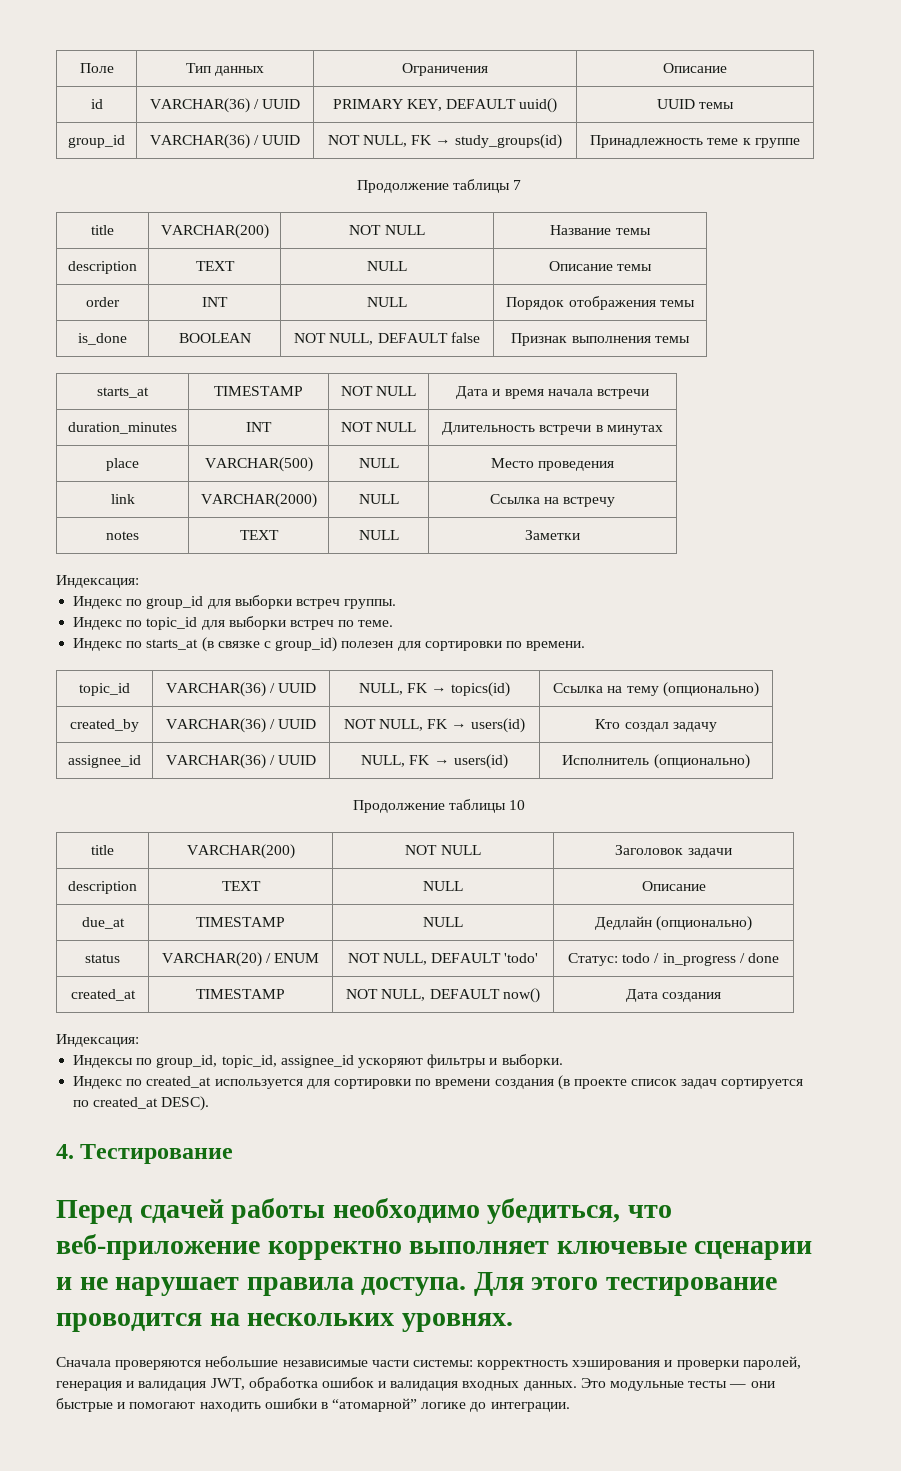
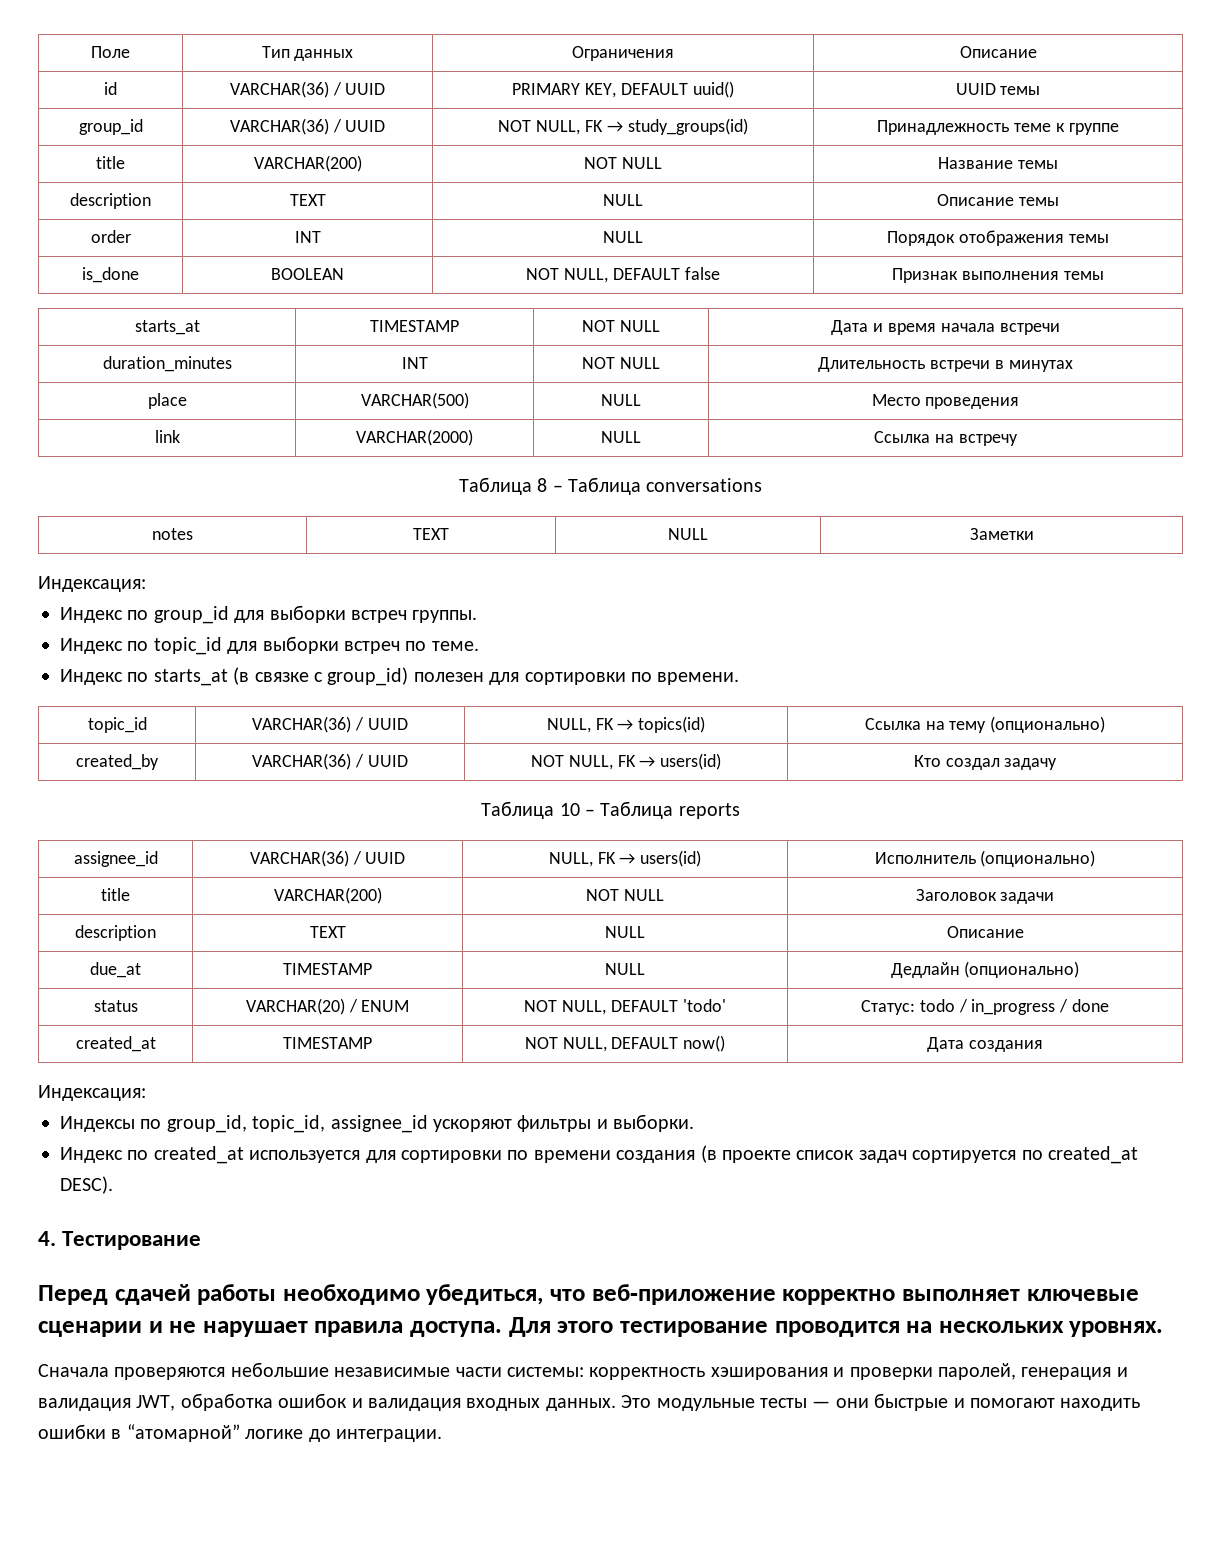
[356,179,522,193] // Продолжение таблицы 7 -> (1119, 129) none
(616, 502) none -> [458,477,763,495] // Таблица 8 – Таблица conversations
(717, 727) none -> [481,801,740,819] // Таблица 10 – Таблица reports
[352,799,526,813] // Продолжение таблицы 10 -> (1096, 858) none

